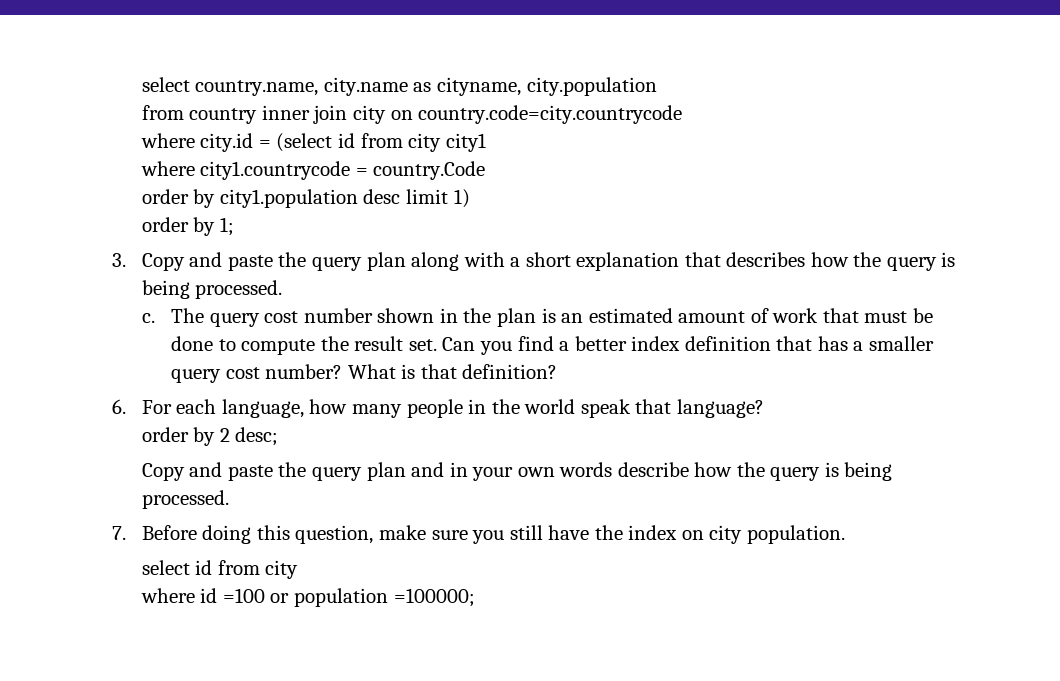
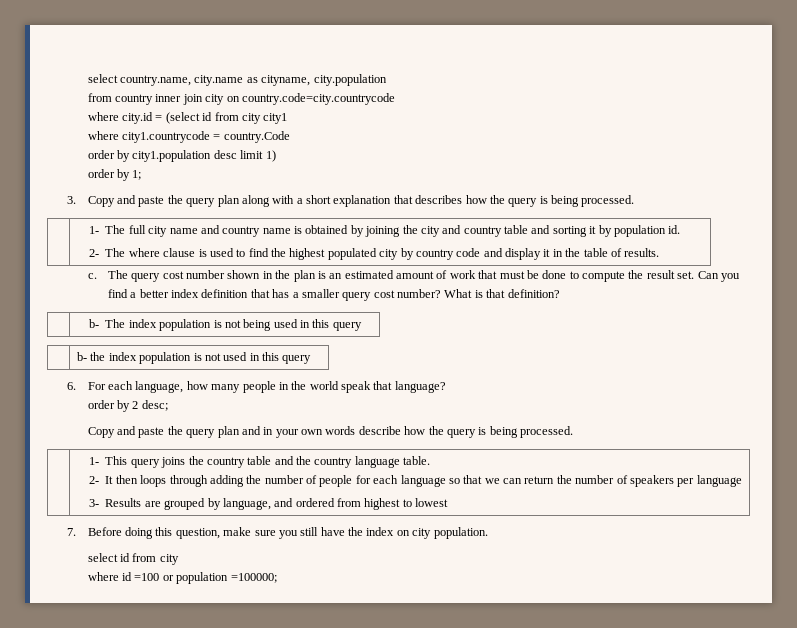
(283, 289) none -> [89,225,681,237] [89,248,660,260] // | 1- The full city name and country name is obtained by joining the city and country table and sorting it by population id. // 2- The where clause is used to find the highest populated city by country code and display it in the table of results.
(558, 371) none -> [89,319,362,331] [77,352,312,364] // | b- The index population is not being used in this query // | b- the index population is not used in this query
(229, 499) none -> [89,456,431,468] [89,475,742,487] [89,498,449,510] // | 1- This query joins the country table and the country language table. // 2- It then loops through adding the number of people for each language so that we can return the number of speakers per language // 3- Results are grouped by language, and ordered from highest to lowest

